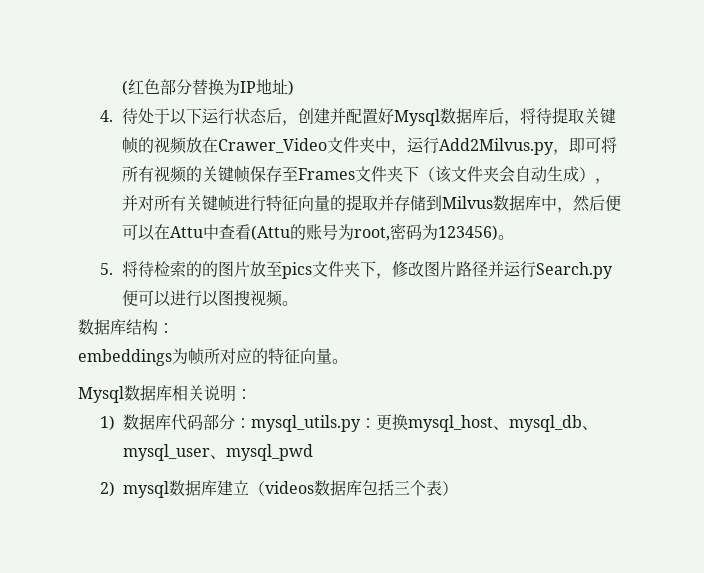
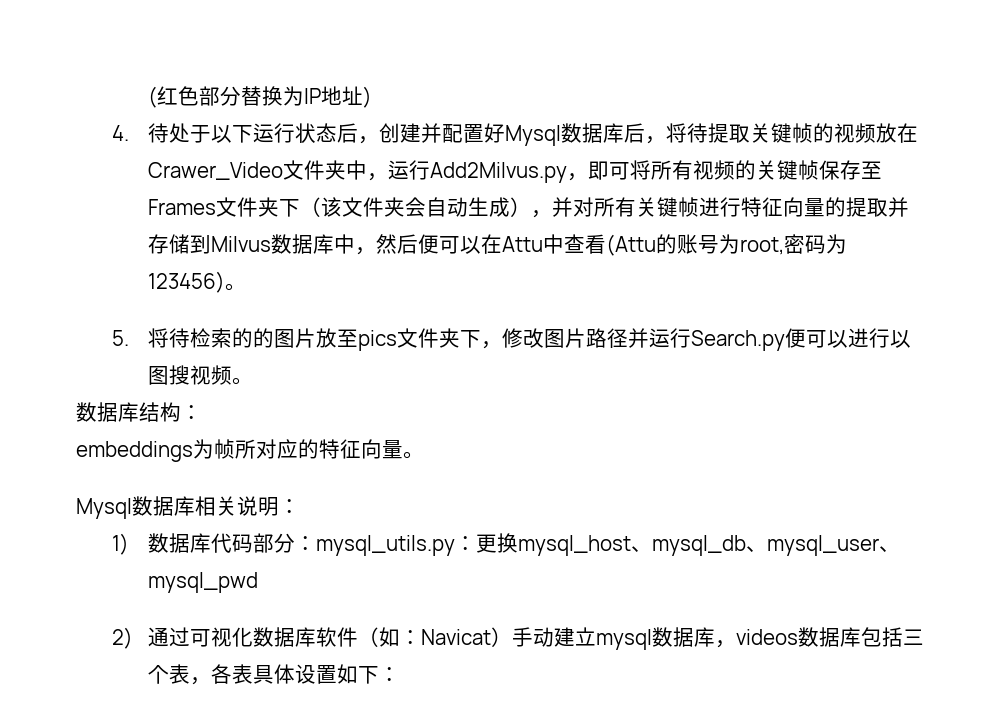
(116, 489) none -> [148,627,597,647] 通过可视化数据库软件（如：Navicat）手动建立
[217,480,266,496] 建立（ -> [715,640,737,648] ，
[442,481,459,496] ） -> [190,664,401,685] ，各表具体设置如下：

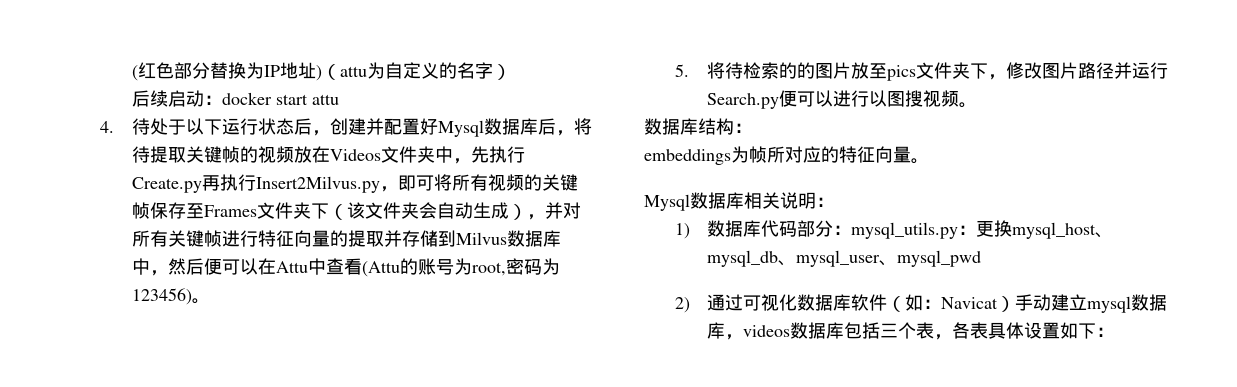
(373, 97) none -> [321,62,511,80] [131,90,339,107] （attu为自定义的名字） // 后续启动：docker start attu
[148,162,284,180] Crawer_Video -> [329,149,381,161] Videos
[388,160,568,183] 运行Add2Milvus.py -> [470,146,525,163] [131,174,380,193] 先执行Create.py再执行Insert2Milvus.py

